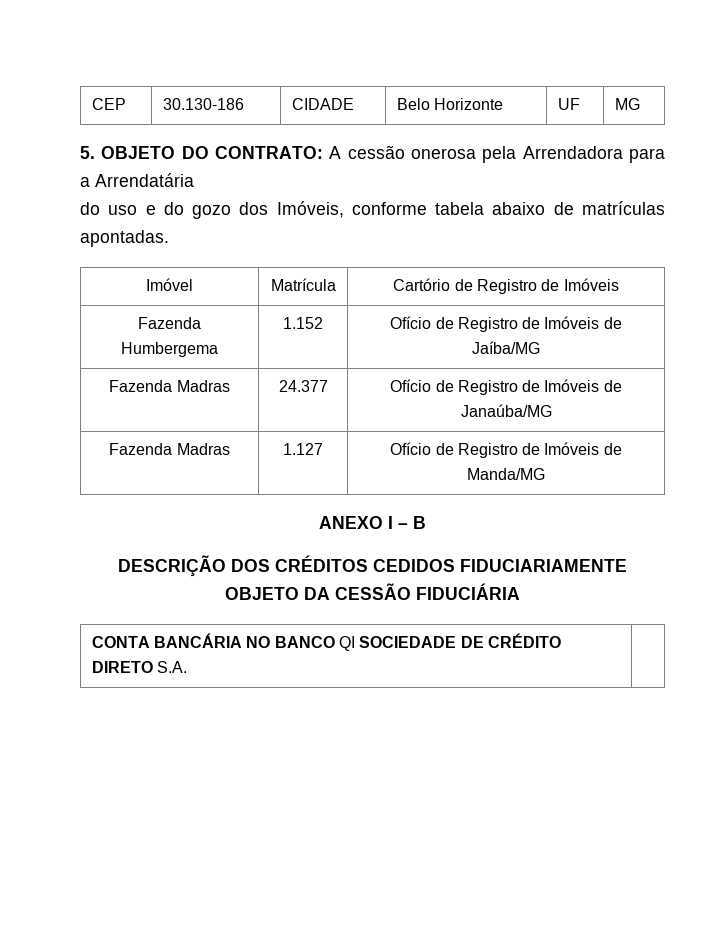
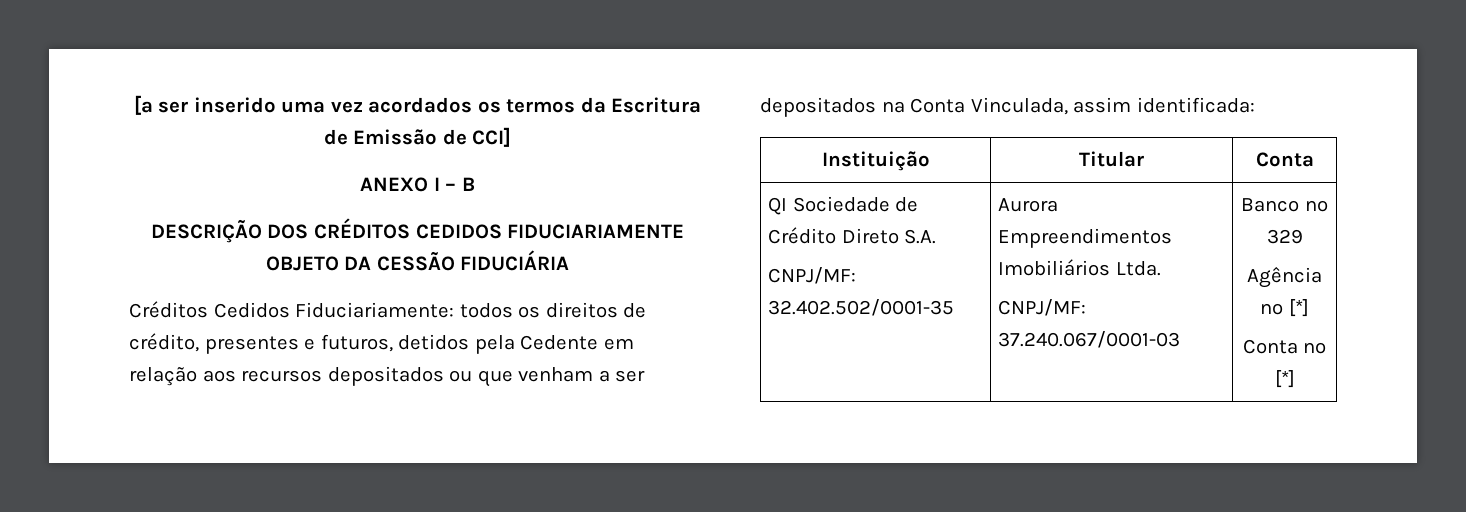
[91,98,126,110] [162,98,244,110] [291,98,354,110] [396,98,504,110] [557,98,580,110] [614,98,640,110] [80,145,665,163] [80,173,194,187] [80,201,665,219] [80,230,169,247] [146,278,193,291] [270,278,336,291] [393,278,619,294] [138,317,201,329] [121,342,218,357] [283,317,323,329] [390,316,622,332] [472,341,540,354] [109,380,230,392] [278,380,328,392] [390,379,622,395] [460,404,552,417] [109,443,230,455] [283,443,323,455] [390,442,622,458] [467,468,545,480] CEP | 30.130-186 | CIDADE | Belo Horizonte | UF | MG // 5. OBJETO DO CONTRATO: A cessão onerosa pela Arrendadora para a Arrendatária // do uso e do gozo dos Imóveis, conforme tabela abaixo de matrículas apontadas. // Imóvel | Matrícula | Cartório de Registro de Imóveis // Fazenda Humbergema | 1.152 | Ofício de Registro de Imóveis de Jaíba/MG // Fazenda Madras | 24.377 | Ofício de Registro de Imóveis de Janaúba/MG // Fazenda Madras | 1.127 | Ofício de Registro de Imóveis de Manda/MG -> [133,95,702,115] [323,127,512,147] [a ser inserido uma vez acordados os termos da Escritura de Emissão de CCI]
[91,633,561,651] [91,661,188,673] // CONTA BANCÁRIA NO BANCO QI SOCIEDADE DE CRÉDITO DIRETO S.A. | -> [129,301,647,318] [129,333,634,354] [129,366,646,387] [760,97,1255,117] [821,151,930,171] [1079,151,1144,167] [1255,152,1314,167] [768,196,919,215] [768,227,937,244] [768,267,857,284] [768,299,955,316] [998,198,1059,212] [998,228,1173,248] [998,259,1161,276] [998,299,1087,316] [998,331,1181,348] [1241,198,1328,212] [1266,229,1303,244] [1247,266,1322,288] [1260,299,1309,317] [1242,339,1327,354] [1274,370,1295,388] // Créditos Cedidos Fiduciariamente: todos os direitos de crédito, presentes e futuros, detidos pela Cedente em relação aos recursos depositados ou que venham a ser depositados na Conta Vinculada, assim identificada: // Instituição | Titular | Conta // QI Sociedade de Crédito Direto S.A. // CNPJ/MF: 32.402.502/0001-35 | Aurora Empreendimentos Imobiliários Ltda. // CNPJ/MF: 37.240.067/0001-03 | Banco nº 329 // Agência nº [*] // Conta nº [*]

